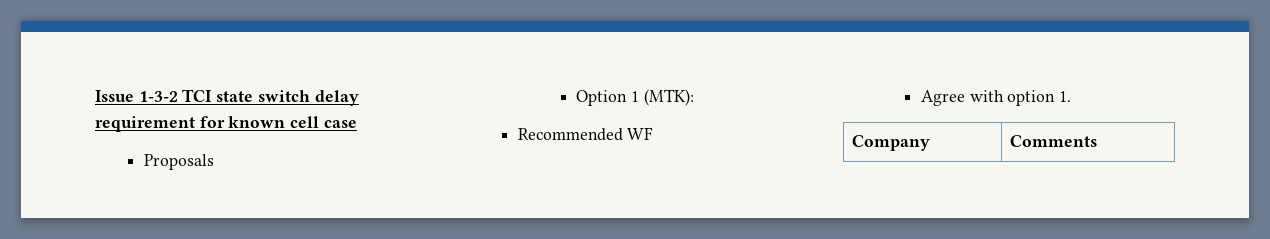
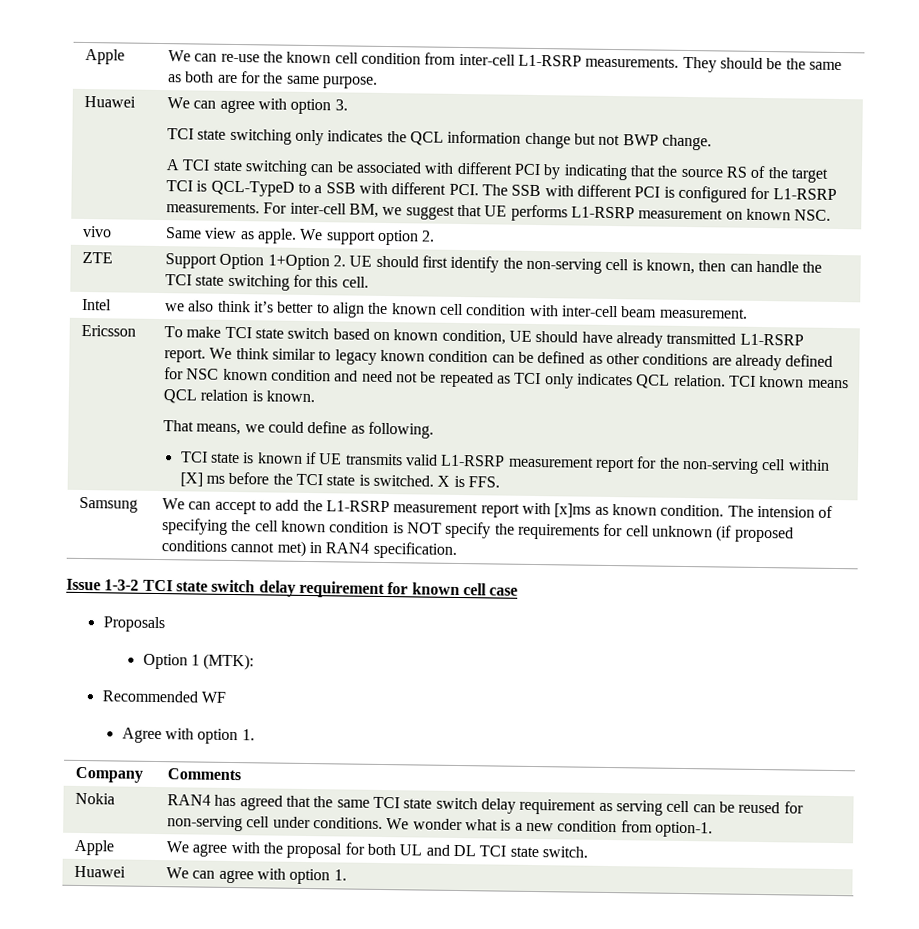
(95, 96) none -> [85,49,126,65] [168,50,842,73] [168,71,379,89] [84,95,137,108] [167,97,348,115] [167,128,712,151] [166,159,828,183] [166,180,837,203] [166,202,832,222] [82,225,113,238] [165,227,436,246] [82,251,114,264] [165,253,823,275] [165,274,369,291] [82,298,113,311] [165,300,748,319] [81,324,137,337] [164,326,804,348] [164,347,834,371] [164,367,849,389] [163,389,316,404] [163,420,435,439] [180,451,830,474] [179,471,500,488] [79,496,139,513] [162,498,834,518] [162,518,794,543] [161,540,457,559] Apple | We can re-use the known cell condition from inter-cell L1-RSRP measurements. They should be the same as both are for the same purpose. // Huawei | We can agree with option 3. // TCI state switching only indicates the QCL information change but not BWP change. // A TCI state switching can be associated with different PCI by indicating that the source RS of the target TCI is QCL-TypeD to a SSB with different PCI. The SSB with different PCI is configured for L1-RSRP measurements. For inter-cell BM, we suggest that UE performs L1-RSRP measurement on known NSC. // vivo | Same view as apple. We support option 2. // ZTE | Support Option 1+Option 2. UE should first identify the non-serving cell is known, then can handle the TCI state switching for this cell. // Intel | we also think it’s better to align the known cell condition with inter-cell beam measurement. // Ericsson | To make TCI state switch based on known condition, UE should have already transmitted L1-RSRP report. We think similar to legacy known condition can be defined as other conditions are already defined for NSC known condition and need not be repeated as TCI only indicates QCL relation. TCI known means QCL relation is known. // That means, we could define as following. // TCI state is known if UE transmits valid L1-RSRP measurement report for the non-serving cell within [X] ms before the TCI state is switched. X is FFS. // Samsung | We can accept to add the L1-RSRP measurement report with [x]ms as known condition. The intension of specifying the cell known condition is NOT specify the requirements for cell unknown (if proposed conditions cannot met) in RAN4 specification. //
(1098, 141) none -> [75,792,116,805] [167,794,804,816] [167,815,713,838] [74,839,115,856] [166,841,588,859] [74,865,127,878] [166,867,347,885] // Nokia | RAN4 has agreed that the same TCI state switch delay requirement as serving cell can be reused for non-serving cell under conditions. We wonder what is a new condition from option-1. // Apple | We agree with the proposal for both UL and DL TCI state switch. // Huawei | We can agree with option 1.

